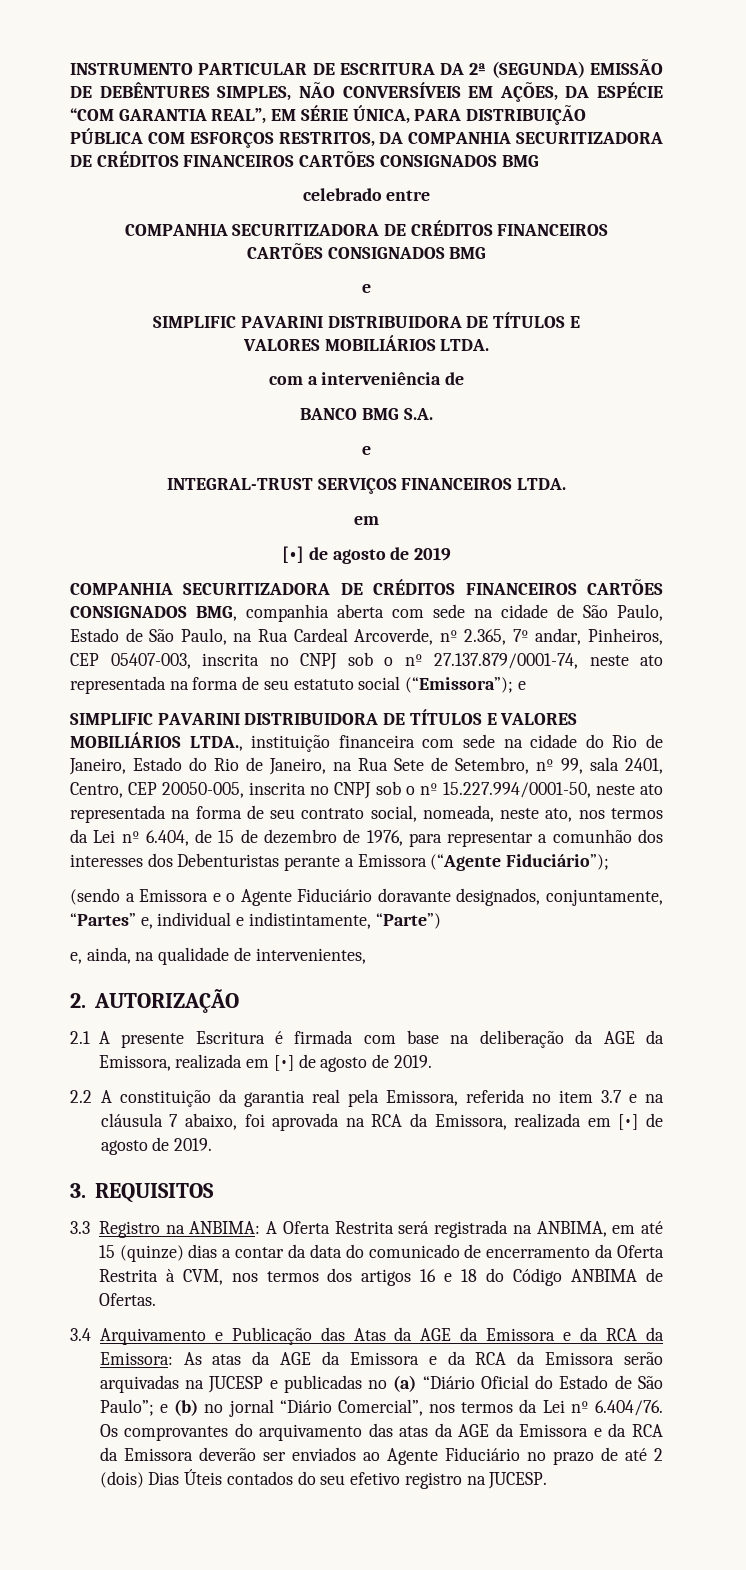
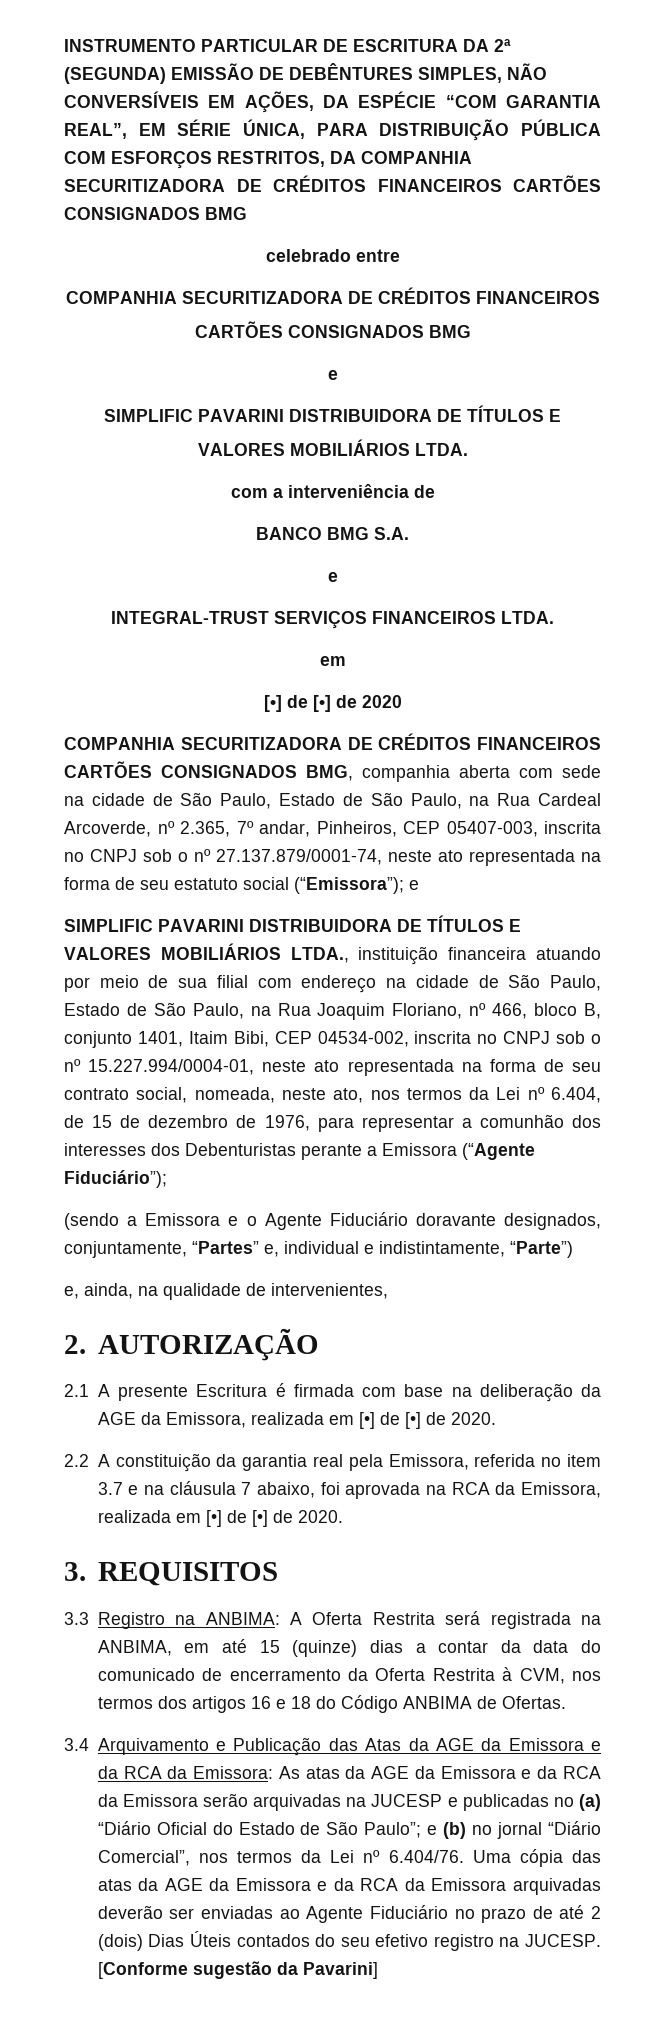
[332,547,451,564] agosto de 2019 -> [312,695,402,712] [•] de 2020
[422,734,664,748] [69,757,663,775] [70,781,591,799] com sede na cidade do Rio de Janeiro, Estado do Rio de Janeiro, na Rua Sete de Setembro, nº 99, sala 2401, Centro, CEP 20050-005, inscrita no CNPJ sob o nº 15.227.994/0001-50, -> [536,947,601,960] [64,974,601,993] [64,1002,602,1020] [64,1031,601,1048] [64,1059,255,1075] atuando por meio de sua filial com endereço na cidade de São Paulo, Estado de São Paulo, na Rua Joaquim Floriano, nº 466, bloco B, conjunto 1401, Itaim Bibi, CEP 04534-002, inscrita no CNPJ sob o nº 15.227.994/0004-01,
[320,1054,432,1072] agosto de 2019. -> [404,1412,496,1429] [•] de 2020.
[100,1137,213,1155] agosto de 2019. -> [251,1510,343,1527] [•] de 2020.
[99,1423,363,1441] Os comprovantes do arquivamento -> [472,1849,563,1867] Uma cópia
(193, 1454) none -> [512,1878,601,1895] arquivadas
[291,1447,356,1461] enviados -> [201,1906,273,1919] enviadas
(548, 1480) none -> [97,1961,378,1979] [Conforme sugestão da Pavarini]

